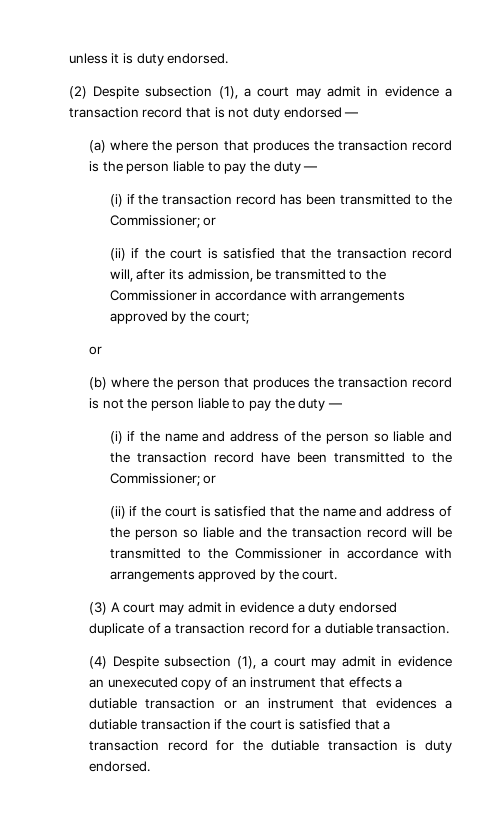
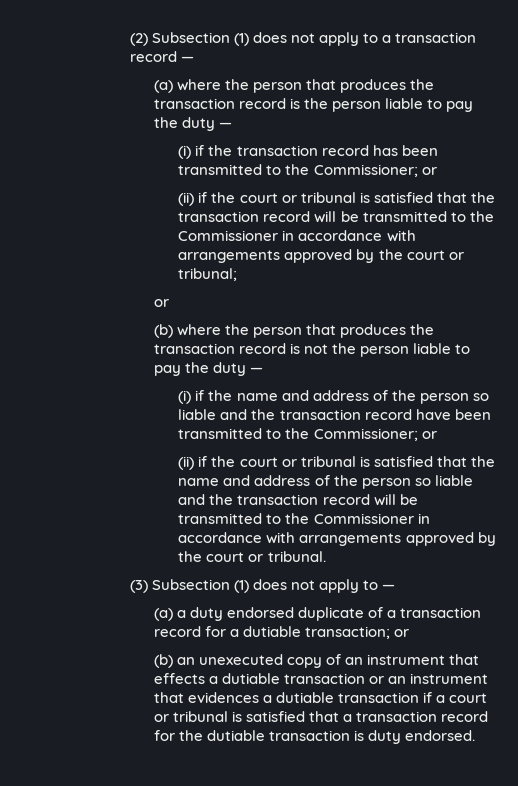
[68,53,229,66] [68,86,452,99] [68,107,342,120] unless it is duty endorsed. // (2) Despite subsection (1), a court may admit in evidence a transaction record that is not duty endorsed -> [129,32,477,46] [129,51,177,62] (2) Subsection (1) does not apply to a transaction record
(203, 254) none -> [281,192,356,203] or tribunal
[109,269,253,282] will, after its admission, -> [314,211,337,223] will
[213,312,249,324] court; -> [406,250,464,260] [178,268,238,281] court or tribunal;
(197, 512) none -> [281,456,356,467] or tribunal
[302,570,338,580] [89,602,295,615] court. // (3) A court may admit in evidence -> [206,551,326,562] [129,579,396,593] [154,608,174,621] court or tribunal. // (3) Subsection (1) does not apply to — // (a)
[376,623,450,634] [89,656,452,669] transaction. // (4) Despite subsection (1), a court may admit in evidence -> [305,626,410,639] [154,654,174,668] transaction; or // (b)
[226,719,282,730] the court -> [436,693,488,703] [154,711,229,722] a court or tribunal

